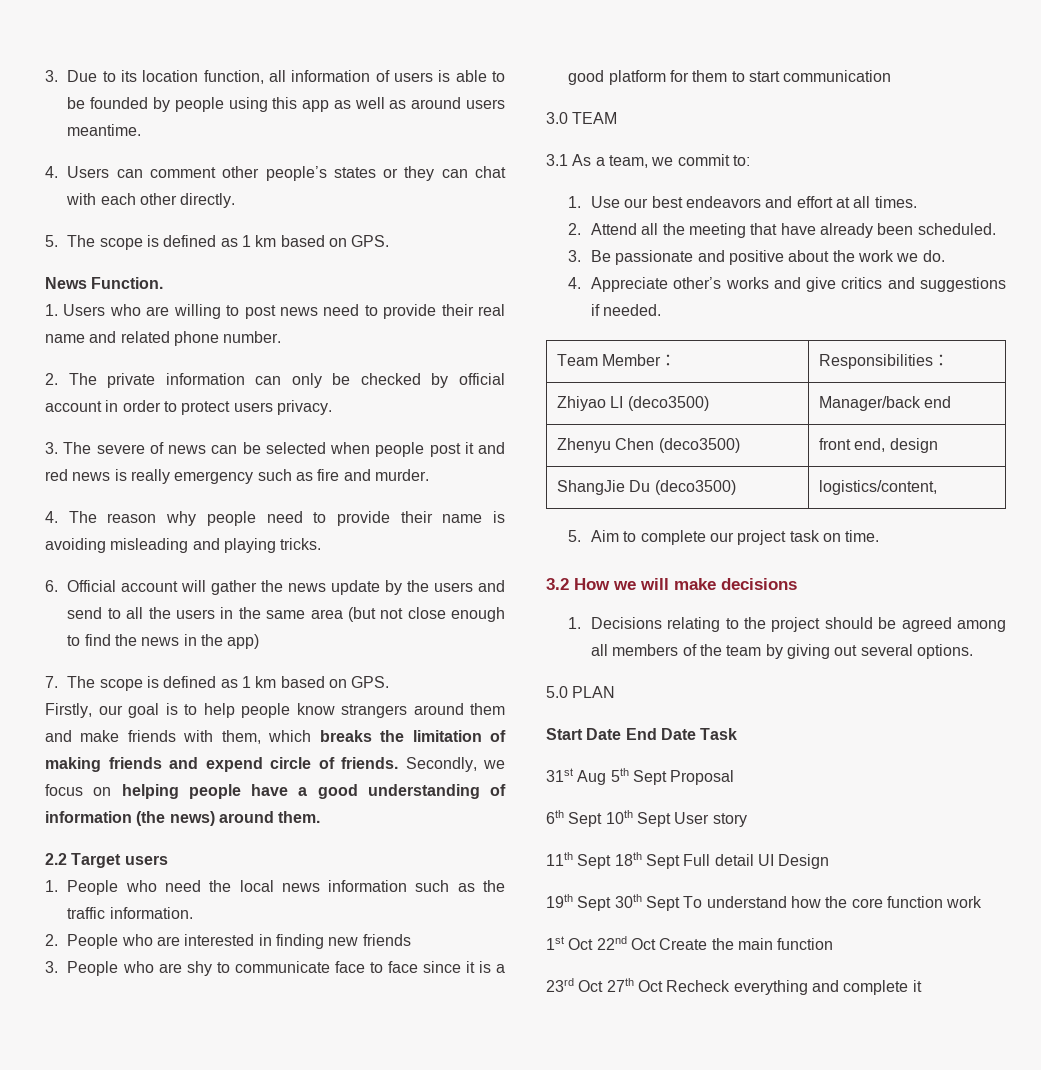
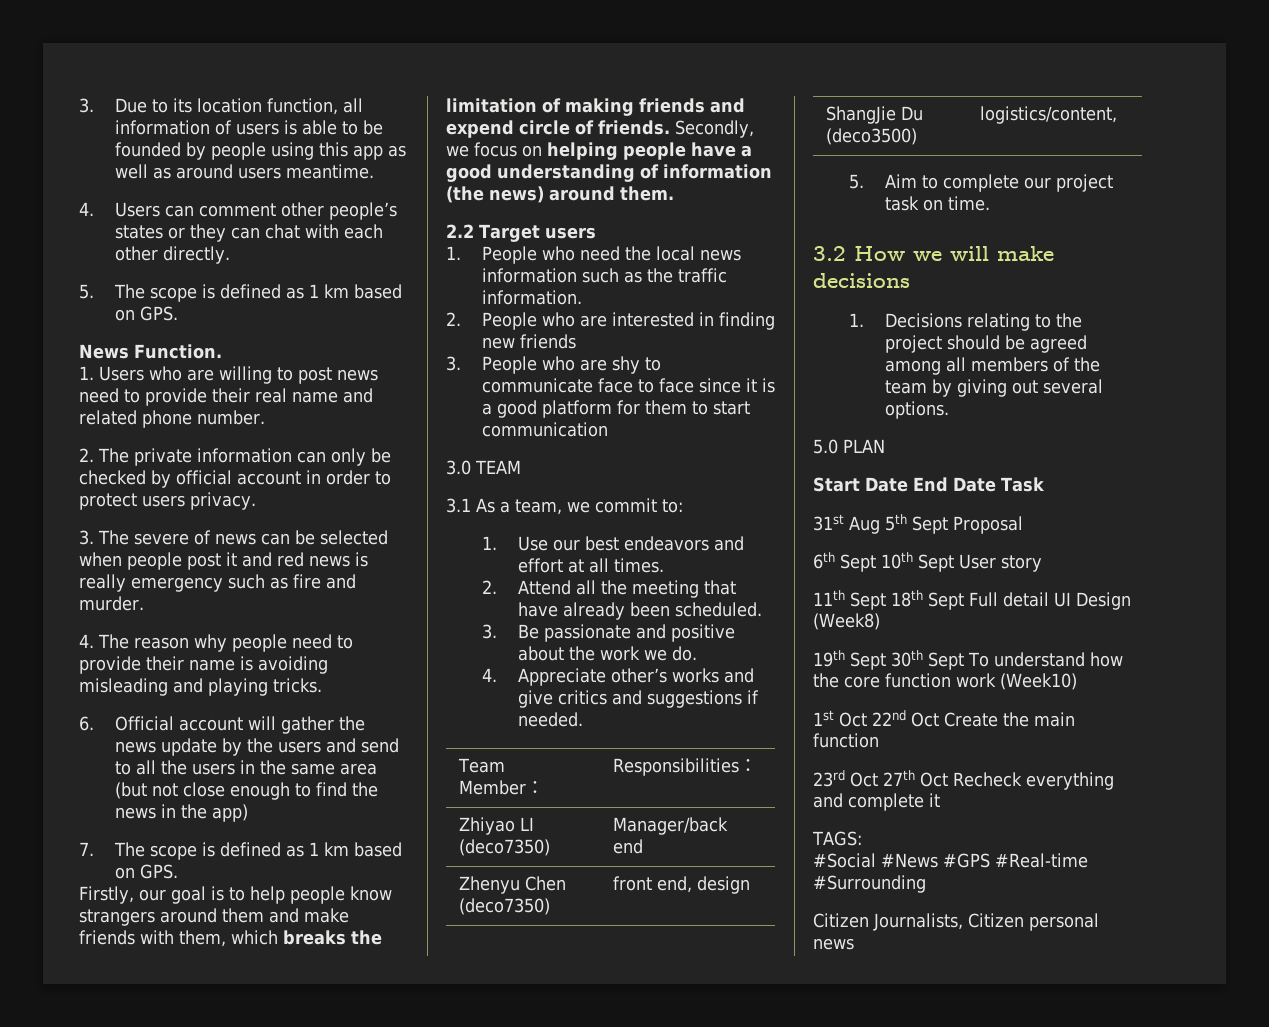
[627,396,709,411] (deco3500) -> [459,839,551,856] (deco7350)
[658,438,740,453] (deco3500) -> [459,898,551,915] (deco7350)
(830, 861) none -> [813,613,880,630] (Week8)
(983, 902) none -> [1000,673,1077,690] (Week10)
(922, 986) none -> [812,831,862,846] [813,853,1088,868] [813,875,926,893] [813,913,1099,931] [813,938,854,950] // TAGS: // #Social #News #GPS #Real-time #Surrounding // Citizen Journalists, Citizen personal news

